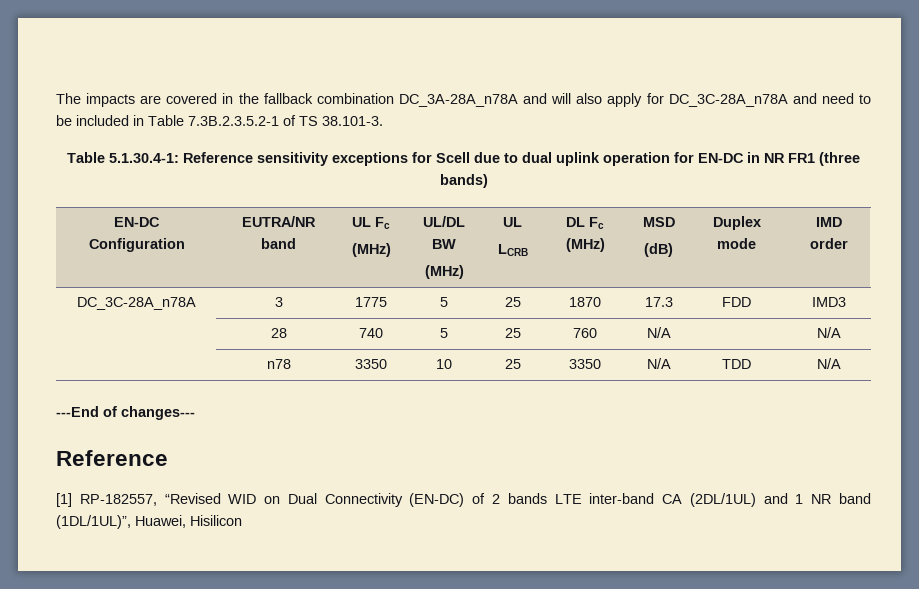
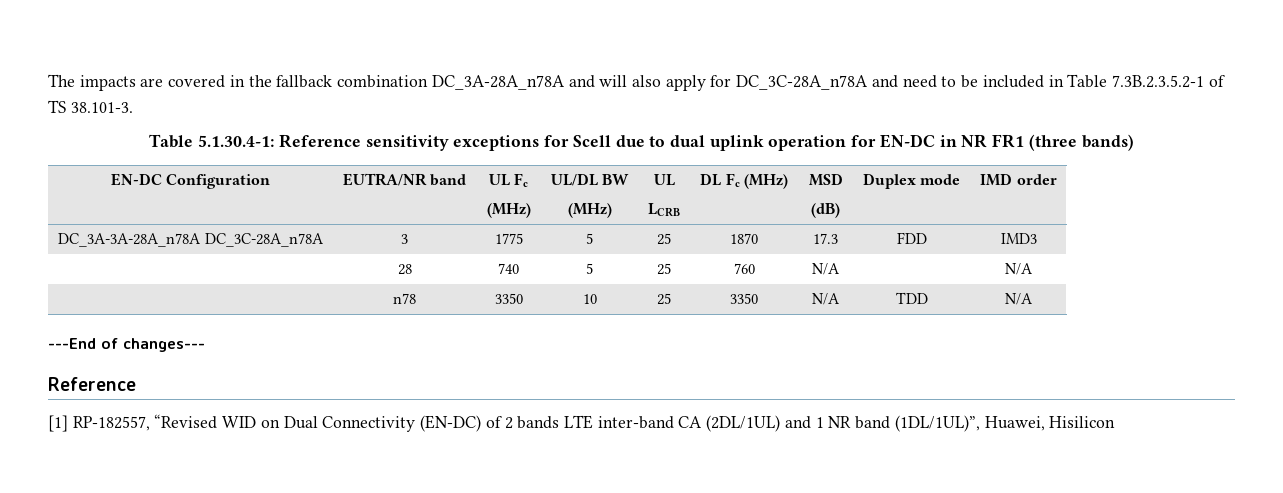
(848, 243) none -> [58,233,202,247] DC_3A-3A-28A_n78A

